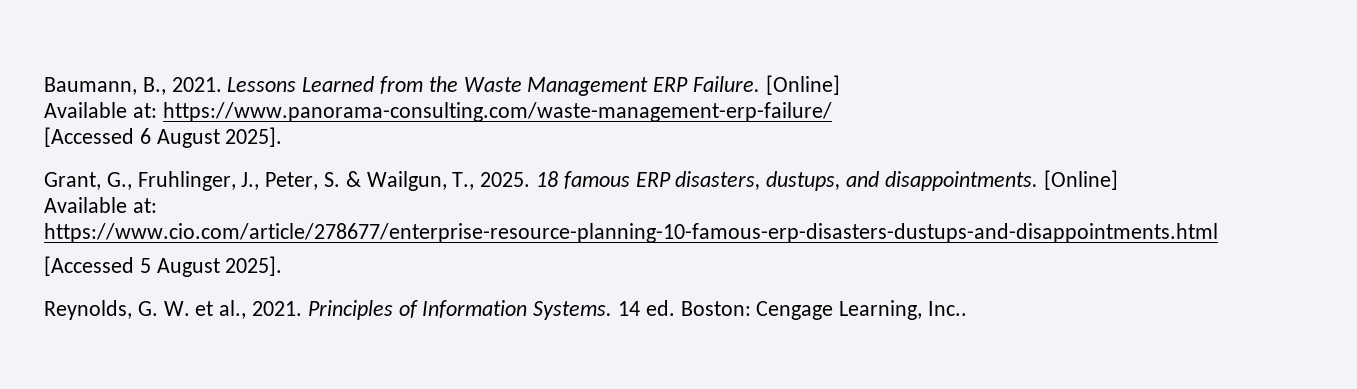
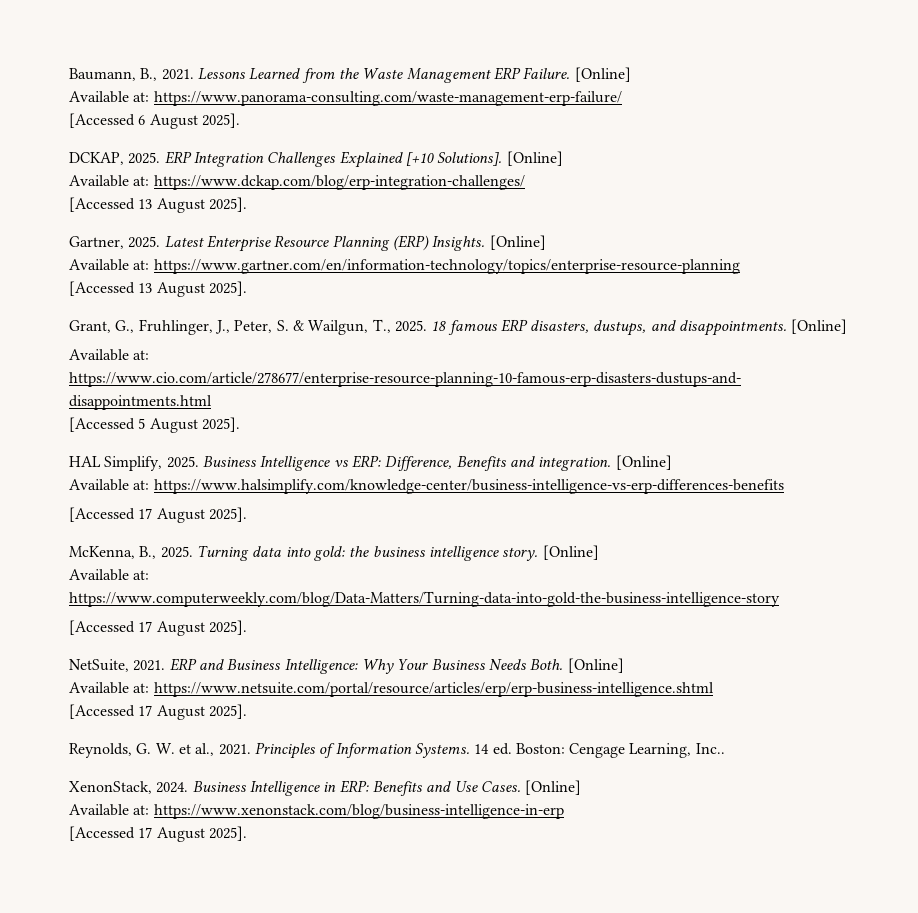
(283, 137) none -> [69,151,563,168] [69,175,525,190] [69,197,247,213] [69,235,546,252] [69,259,740,274] [69,281,247,297] // DCKAP, 2025. ERP Integration Challenges Explained [+10 Solutions]. [Online] // Available at: https://www.dckap.com/blog/erp-integration-challenges/ // [Accessed 13 August 2025]. // Gartner, 2025. Latest Enterprise Resource Planning (ERP) Insights. [Online] // Available at: https://www.gartner.com/en/information-technology/topics/enterprise-resource-planning // [Accessed 13 August 2025].
(283, 266) none -> [69,455,672,471] [69,479,784,494] [69,507,247,523] [69,545,599,561] [69,569,150,581] [69,591,780,607] [69,620,247,636] [69,658,624,674] [69,682,714,697] [69,704,247,720] // HAL Simplify, 2025. Business Intelligence vs ERP: Difference, Benefits and integration. [Online] // Available at: https://www.halsimplify.com/knowledge-center/business-intelligence-vs-erp-differences-benefits // [Accessed 17 August 2025]. // McKenna, B., 2025. Turning data into gold: the business intelligence story. [Online] // Available at: https://www.computerweekly.com/blog/Data-Matters/Turning-data-into-gold-the-business-intelligence-story // [Accessed 17 August 2025]. // NetSuite, 2021. ERP and Business Intelligence: Why Your Business Needs Both. [Online] // Available at: https://www.netsuite.com/portal/resource/articles/erp/erp-business-intelligence.shtml // [Accessed 17 August 2025].
(968, 308) none -> [69,780,582,796] [69,804,564,819] [69,826,247,842] // XenonStack, 2024. Business Intelligence in ERP: Benefits and Use Cases. [Online] // Available at: https://www.xenonstack.com/blog/business-intelligence-in-erp // [Accessed 17 August 2025].

